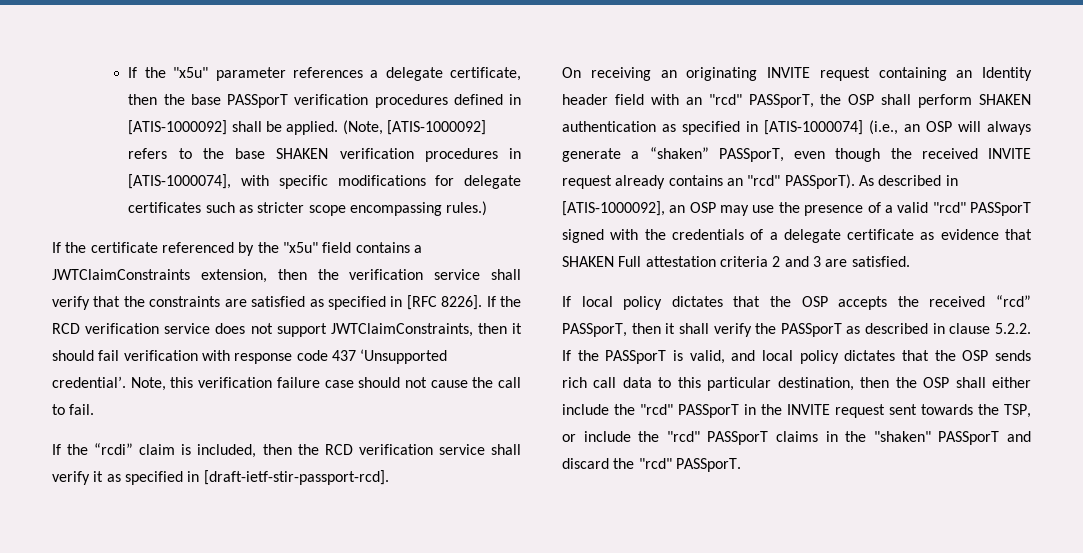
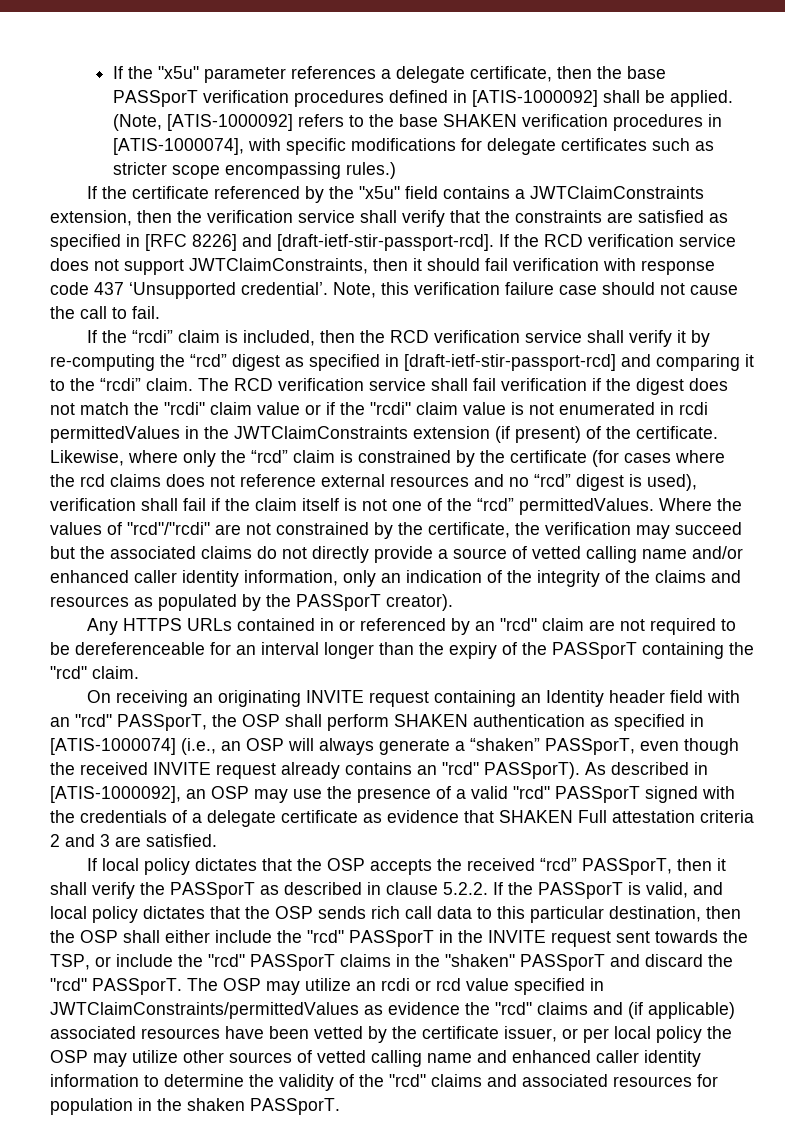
[441,295,483,310] 8226]. -> [192,234,494,251] 8226] and [draft-ietf-stir-passport-rcd].
[106,470,389,485] as specified in [draft-ietf-stir-passport-rcd]. -> [691,330,711,347] [50,354,754,371] [50,378,728,395] [50,402,708,415] [50,426,718,443] [50,450,725,467] [50,474,697,491] [50,498,742,515] [50,522,742,539] [50,546,743,563] [50,570,741,587] [50,594,453,611] [87,618,737,635] [50,642,754,659] [50,666,139,679] by re-computing the “rcd” digest as specified in [draft-ietf-stir-passport-rcd] and comparing it to the “rcdi” claim. The RCD verification service shall fail verification if the digest does not match the "rcdi" claim value or if the "rcdi" claim value is not enumerated in rcdi permittedValues in the JWTClaimConstraints extension (if present) of the certificate. Likewise, where only the “rcd” claim is constrained by the certificate (for cases where the rcd claims does not reference external resources and no “rcd” digest is used), verification shall fail if the claim itself is not one of the “rcd” permittedValues. Where the values of "rcd"/"rcdi" are not constrained by the certificate, the verification may succeed but the associated claims do not directly provide a source of vetted calling name and/or enhanced caller identity information, only an indication of the integrity of the claims and resources as populated by the PASSporT creator). // Any HTTPS URLs contained in or referenced by an "rcd" claim are not required to be dereferenceable for an interval longer than the expiry of the PASSporT containing the "rcd" claim.
(741, 465) none -> [187,978,604,995] [50,1002,735,1019] [50,1026,732,1043] [50,1050,701,1067] [50,1074,718,1091] [50,1098,340,1115] The OSP may utilize an rcdi or rcd value specified in JWTClaimConstraints/permittedValues as evidence the "rcd" claims and (if applicable) associated resources have been vetted by the certificate issuer, or per local policy the OSP may utilize other sources of vetted calling name and enhanced caller identity information to determine the validity of the "rcd" claims and associated resources for population in the shaken PASSporT.

